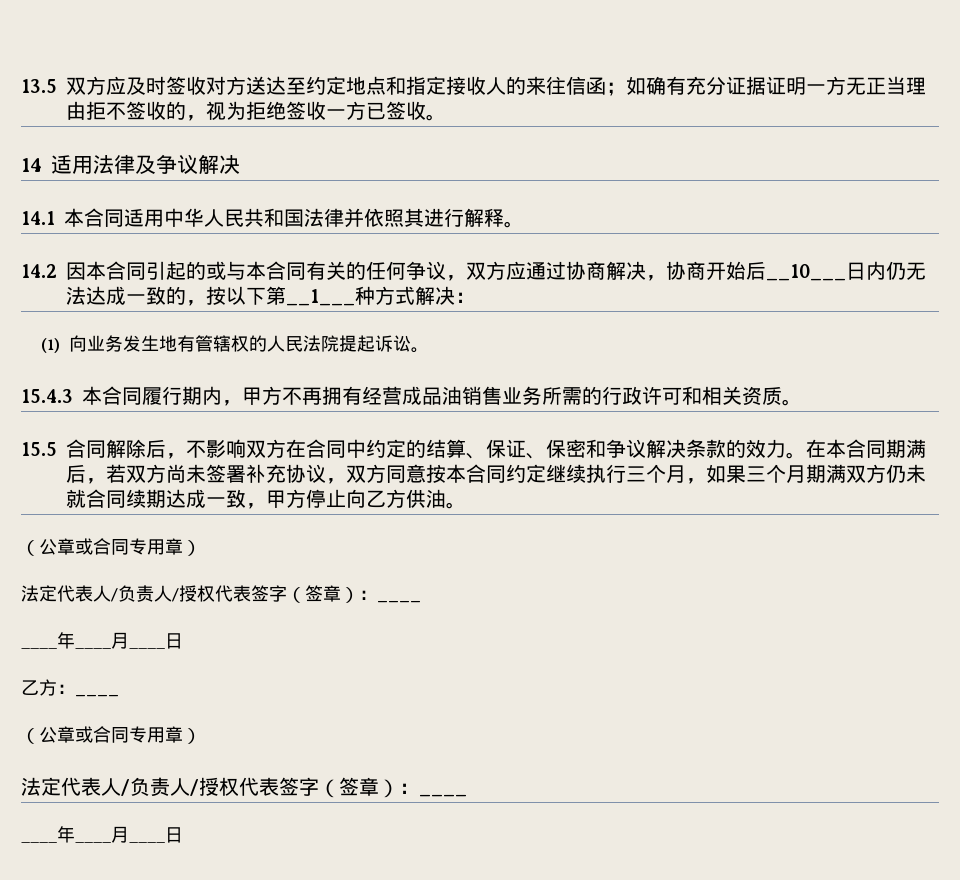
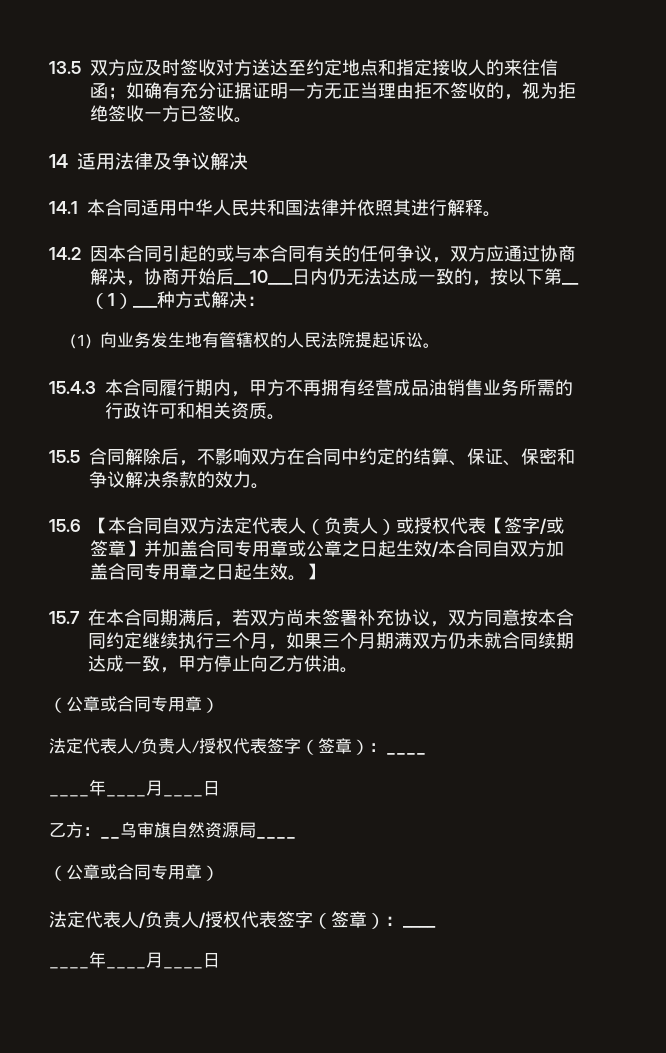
[285,289,355,306] __1___ -> [561,283,579,285] [89,293,158,309] __（1）___
(806, 455) none -> [49,517,564,535] [89,540,564,557] [89,563,324,581] [49,611,80,624] // 15.6【本合同自双方法定代表人（负责人）或授权代表【签字/或签章】并加盖合同专用章或公章之日起生效/本合同自双方加盖合同专用章之日起生效。】 // 15.7
(75, 689) none -> [100,822,256,839] __乌审旗自然资源局

